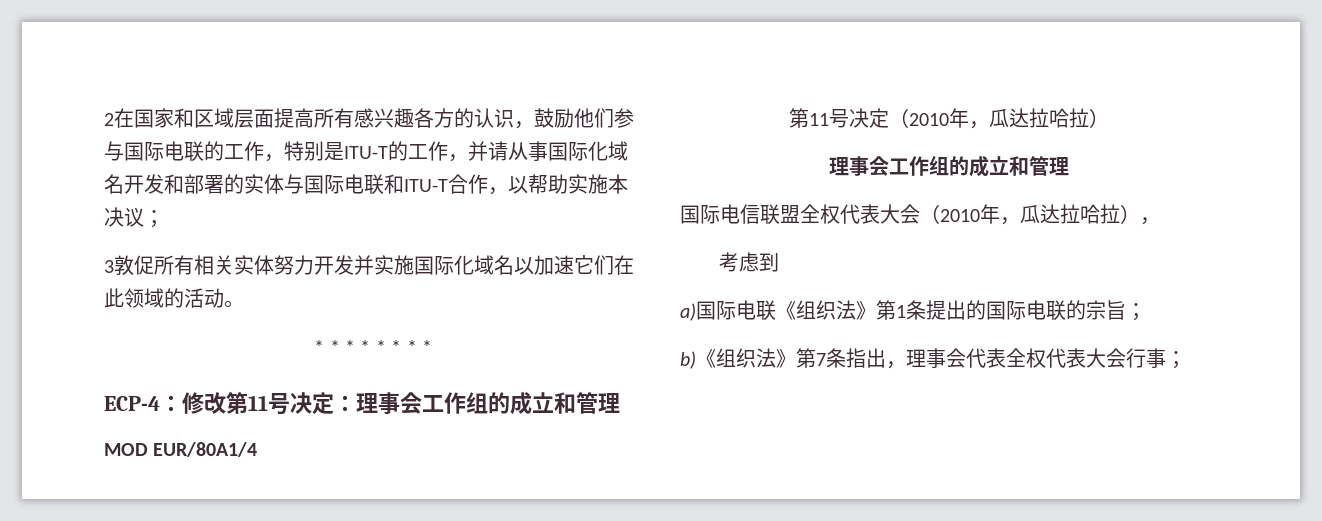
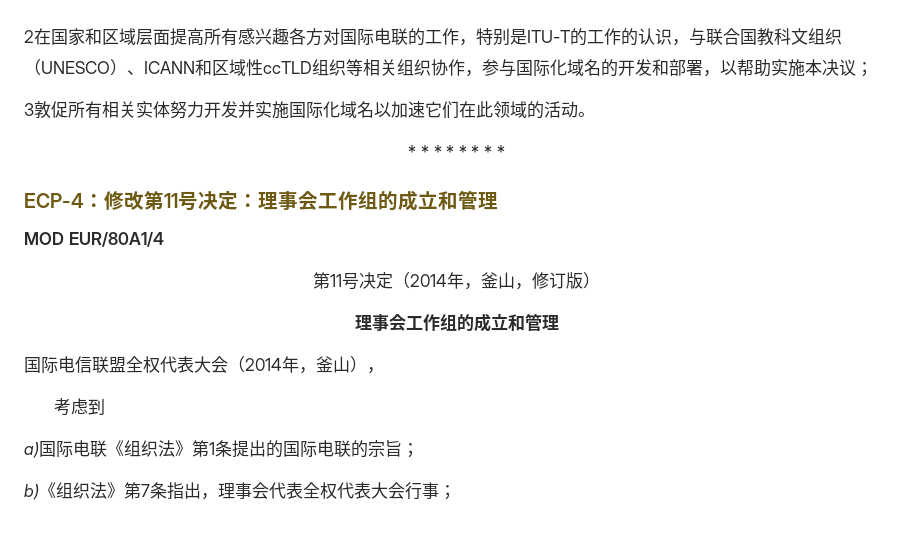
[454,108,634,129] [104,141,124,161] 的认识，鼓励他们参与 -> [323,28,340,45] 对
[448,141,628,162] [104,174,124,194] ，并请从事国际化域名 -> [621,28,842,46] [24,59,618,77] 的认识，与联合国教科文组织（UNESCO）、ICANN和区域性ccTLD组织等相关组织协作，参与国际化域名的
[224,174,488,195] 的实体与国际电联和ITU-T合作 -> (703, 68) none
[909,108,1089,129] 2010年，瓜达拉哈拉 -> [410,272,583,290] 2014年，釜山，修订版
[940,204,1120,225] 2010年，瓜达拉哈拉 -> [245,356,350,374] 2014年，釜山

